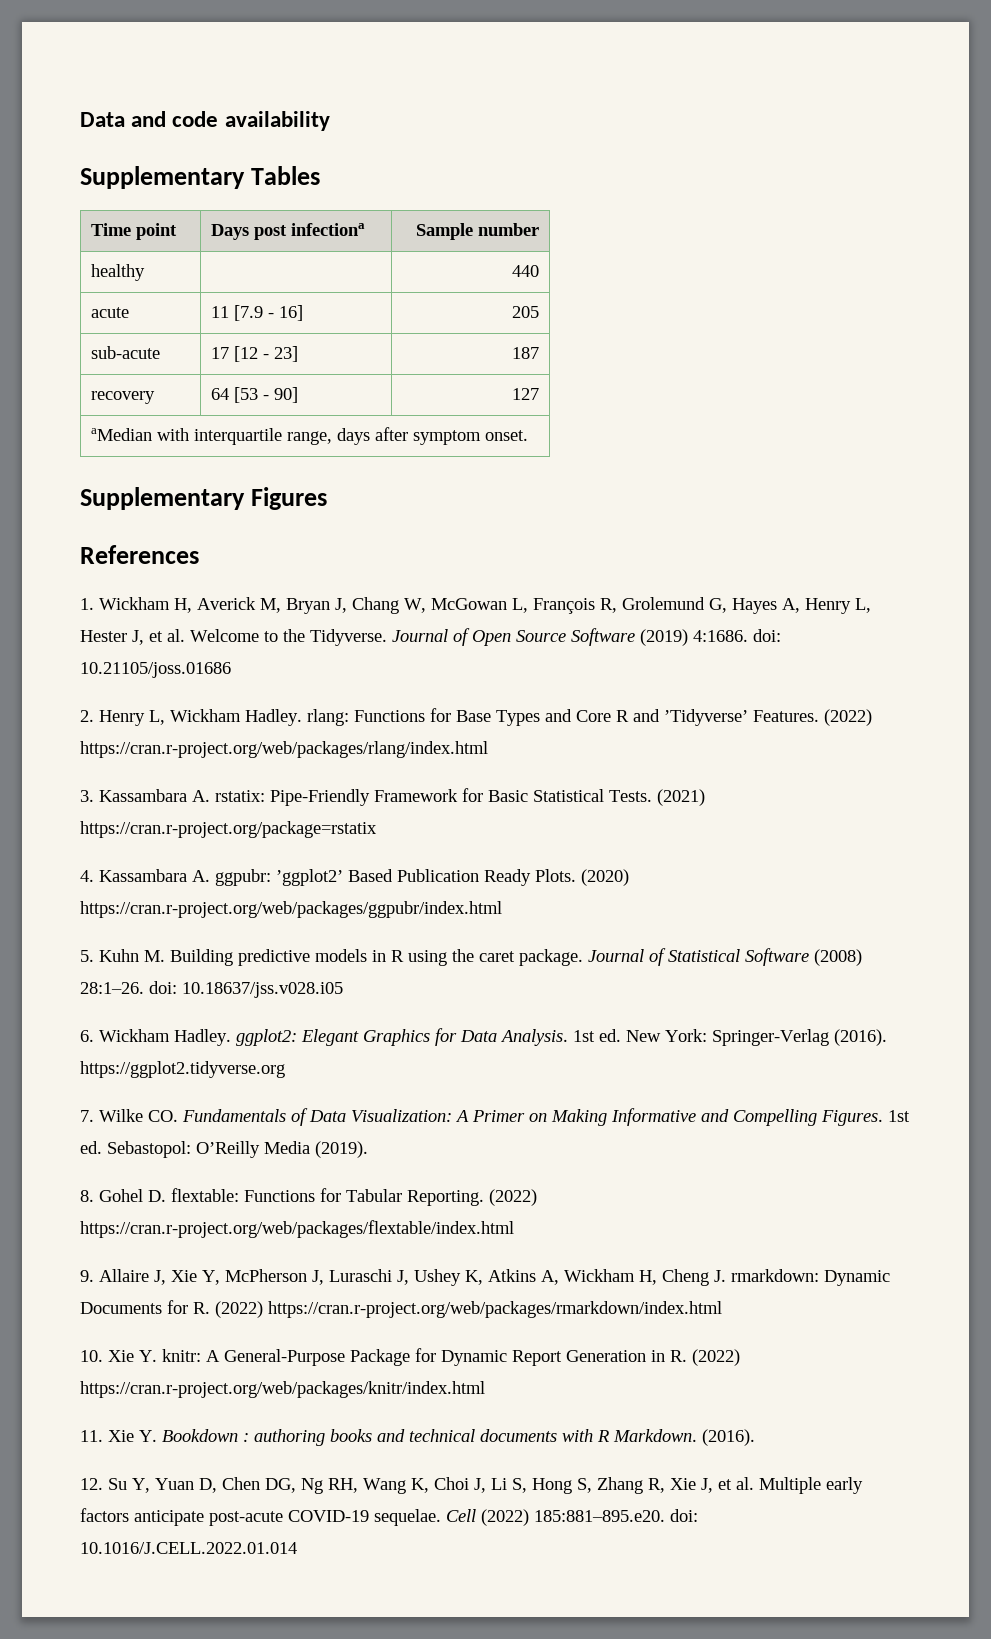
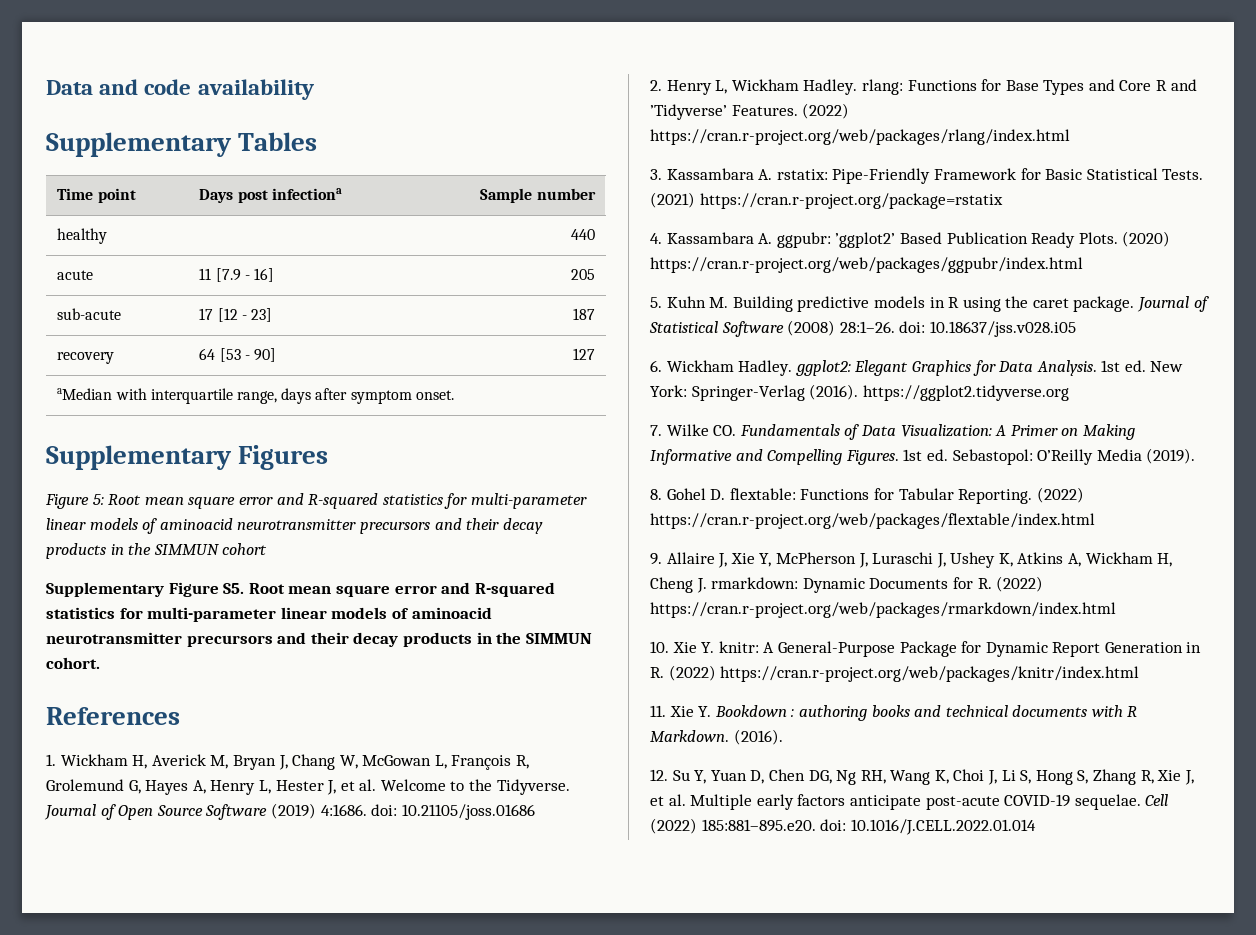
(328, 498) none -> [45,493,587,509] [46,518,543,534] [46,543,268,559] [46,582,555,597] [46,607,492,622] [46,632,592,647] [46,657,100,669] // Figure 5: Root mean square error and R-squared statistics for multi-parameter linear models of aminoacid neurotransmitter precursors and their decay products in the SIMMUN cohort // Supplementary Figure S5. Root mean square error and R-squared statistics for multi-parameter linear models of aminoacid neurotransmitter precursors and their decay products in the SIMMUN cohort.

